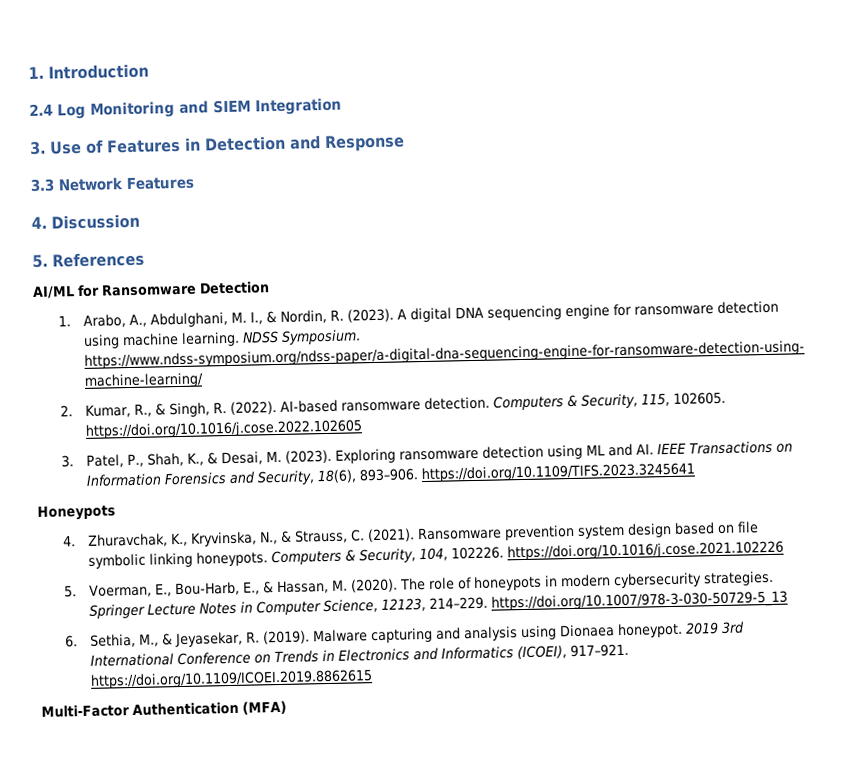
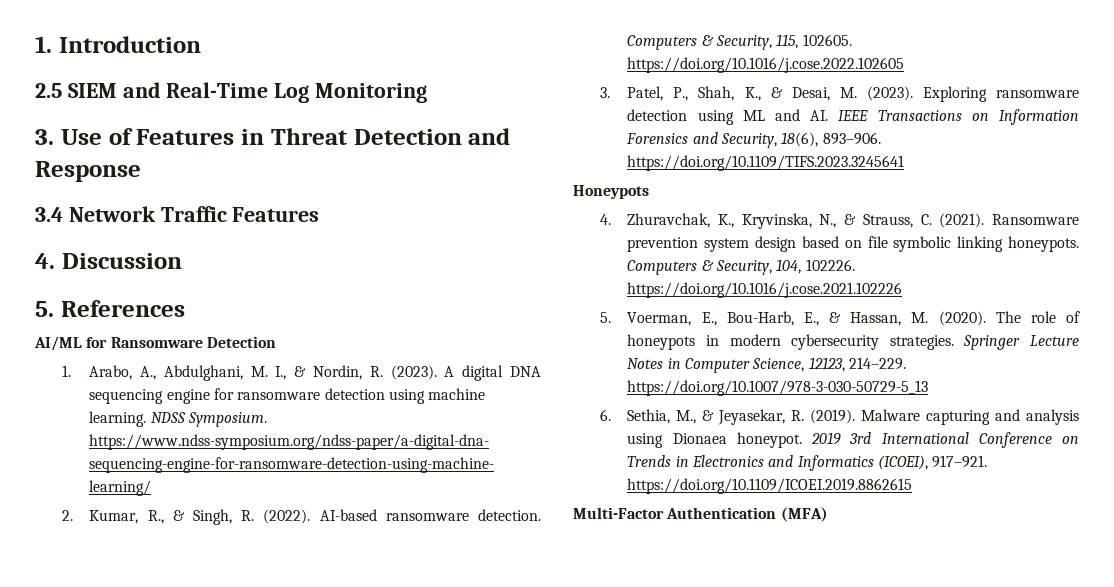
[29,103,53,116] 2.4 -> [35,82,269,98] 2.5 SIEM and Real-Time
[179,97,342,116] and SIEM Integration -> (428, 93) none
(201, 144) none -> [270,128,348,145] Threat
[30,177,124,192] 3.3 Network -> [35,206,227,222] 3.4 Network Traffic

